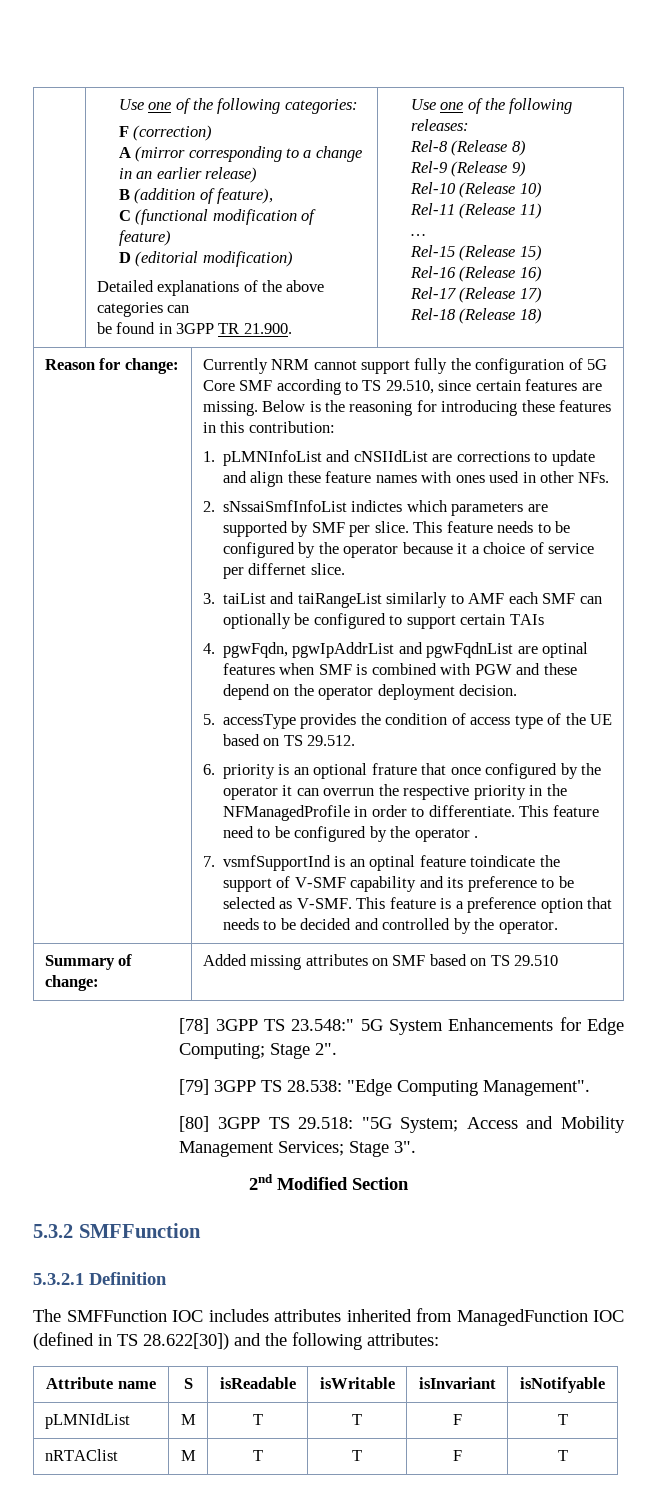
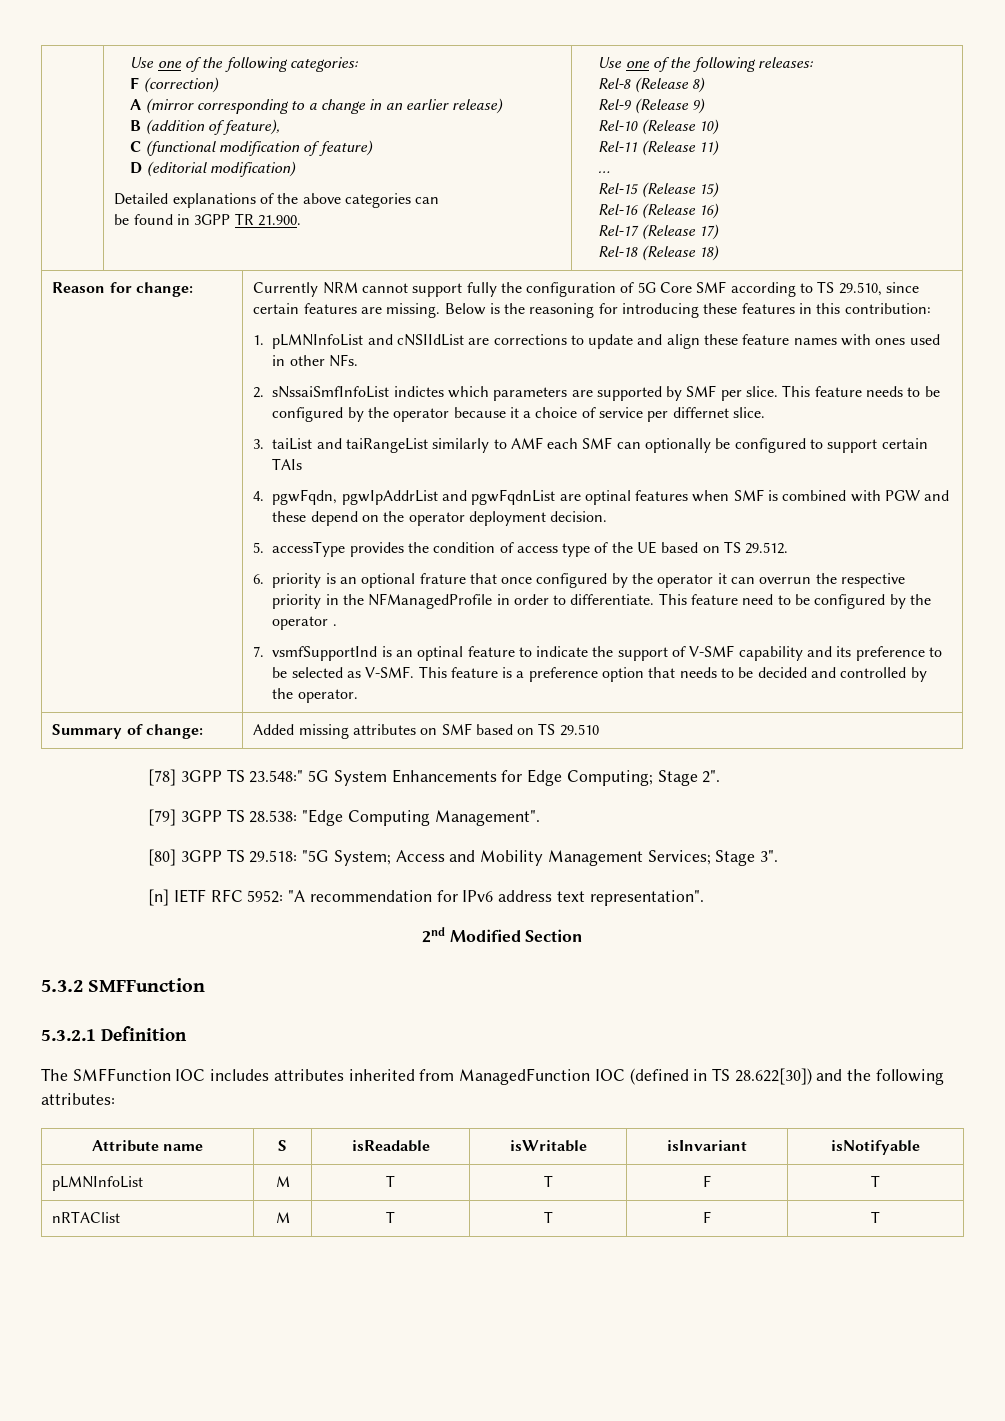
[470,855,536,867] toindicate -> [518,646,589,657] to indicate
(417, 1147) none -> [148,889,704,906] // [n] IETF RFC 5952: "A recommendation for IPv6 address text representation".
[44,1413,130,1429] pLMNIdList -> [52,1176,144,1191] pLMNInfoList

